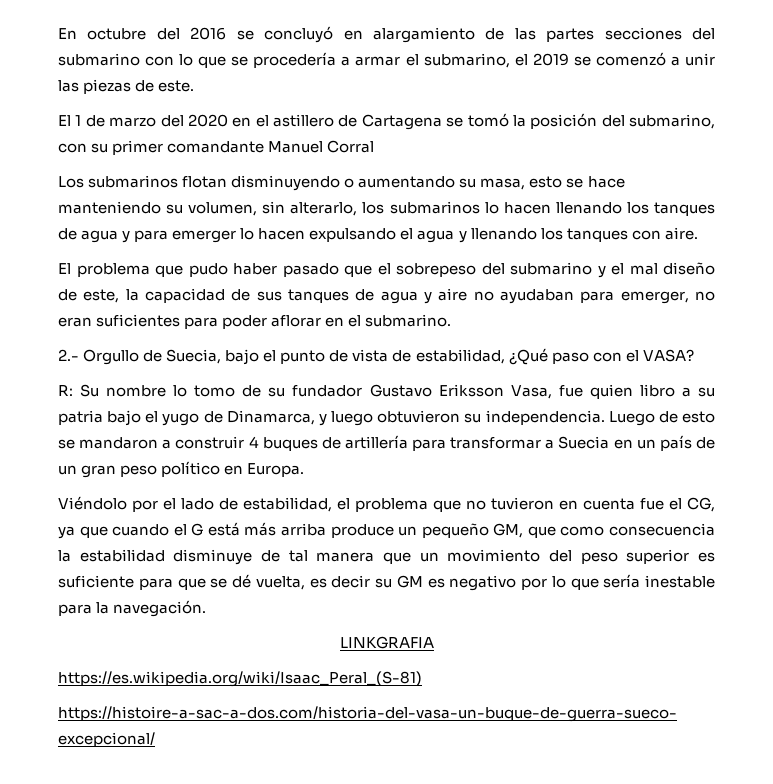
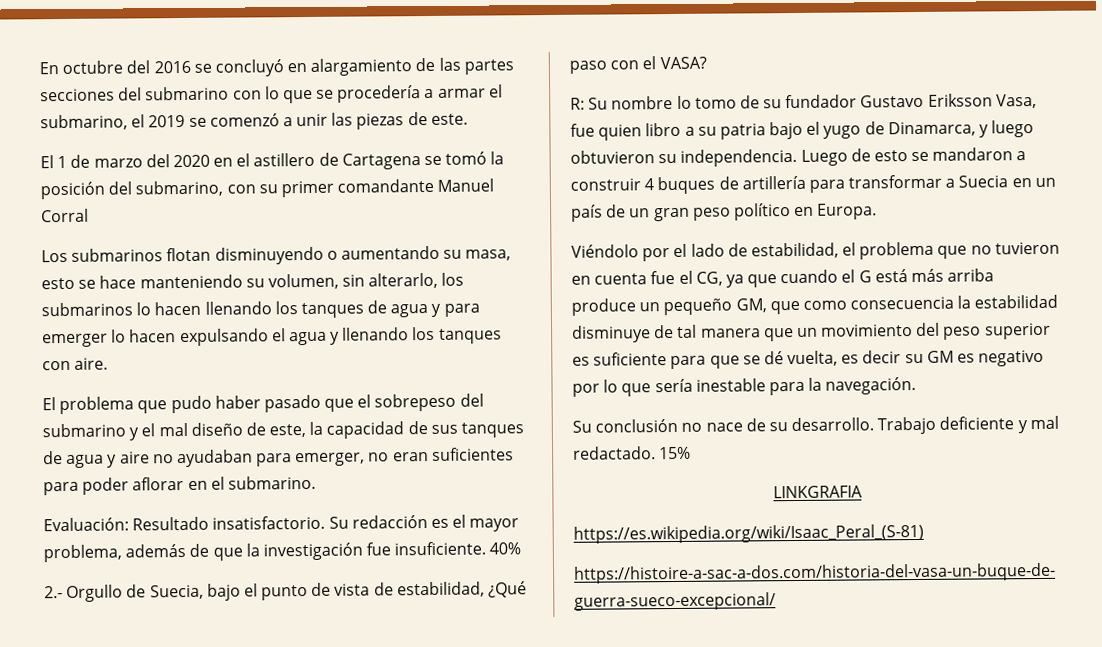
(452, 320) none -> [43,514,520,532] [43,541,522,563] // Evaluación: Resultado insatisfactorio. Su redacción es el mayor problema, además de que la investigación fue insuficiente. 40%
(207, 608) none -> [572,415,1059,435] [573,446,692,460] // Su conclusión no nace de su desarrollo. Trabajo deficiente y mal redactado. 15%

